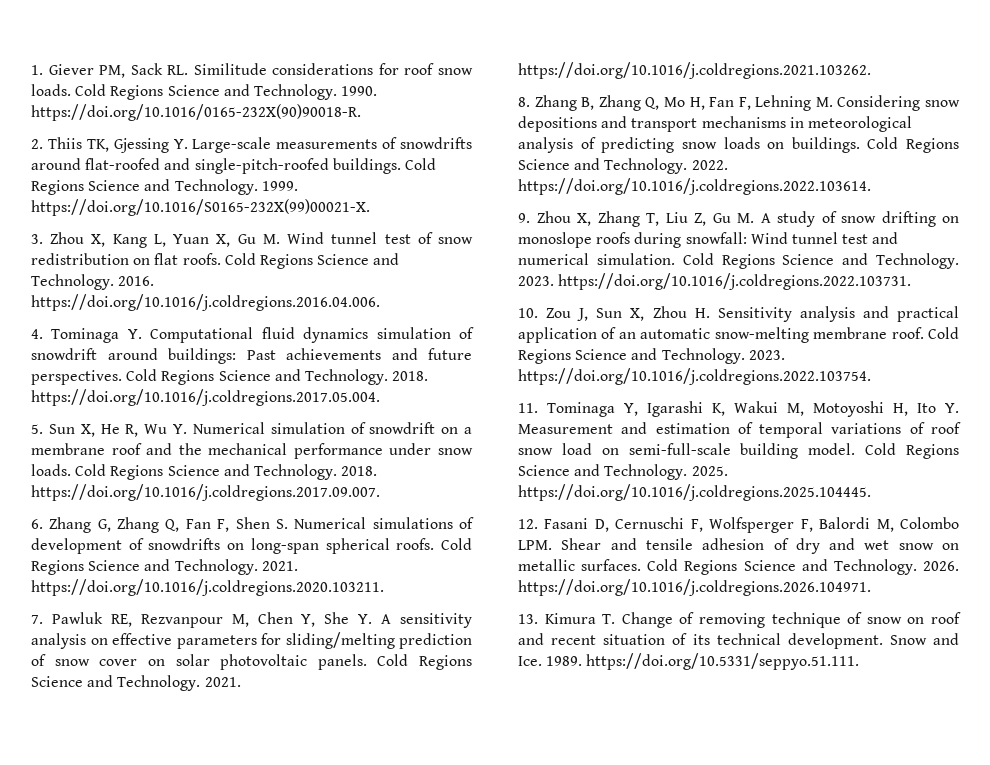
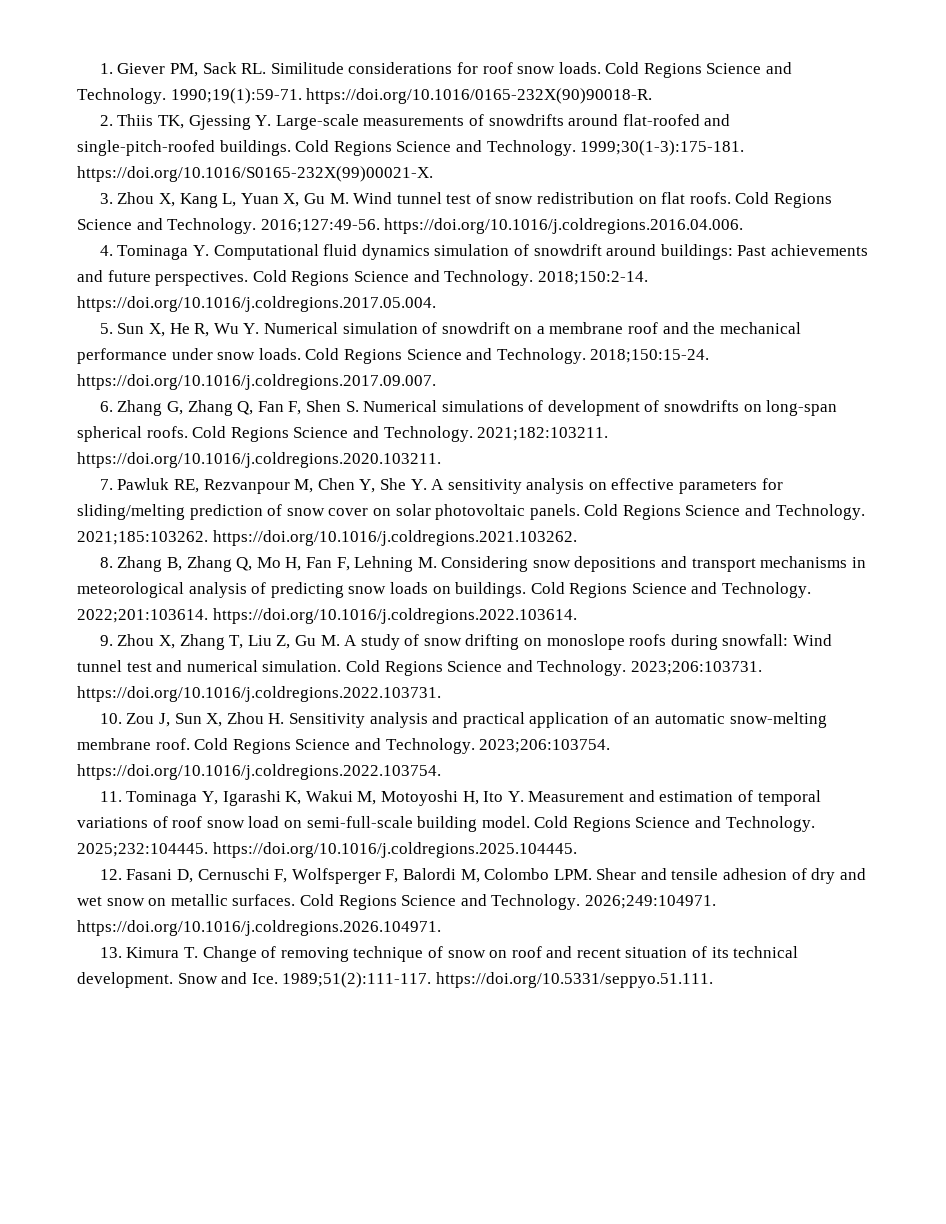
[341,86,378,96] 1990. -> [170,88,302,104] 1990;19(1):59-71.
[261,181,298,191] 1999. -> [580,140,745,156] 1999;30(1-3):175-181.
[118,276,155,286] 2016. -> [260,219,380,233] 2016;127:49-56.
[392,371,429,381] 2018. -> [537,271,648,285] 2018;150:2-14.
[341,466,378,476] 2018. -> [590,349,710,363] 2018;150:15-24.
[261,561,298,571] 2021. -> [477,427,609,441] 2021;182:103211.
[204,677,241,687] 2021. -> [77,531,208,545] 2021;185:103262.
[691,160,728,170] 2022. -> [77,609,208,623] 2022;201:103614.
[518,276,554,286] 2023. -> [630,661,762,675] 2023;206:103731.
[748,350,785,360] 2023. -> [479,739,611,753] 2023;206:103754.
[691,466,728,476] 2025. -> [77,843,208,857] 2025;232:104445.
[923,561,959,571] 2026. -> [584,895,716,909] 2026;249:104971.
[546,656,583,666] 1989. -> [282,972,432,988] 1989;51(2):111-117.

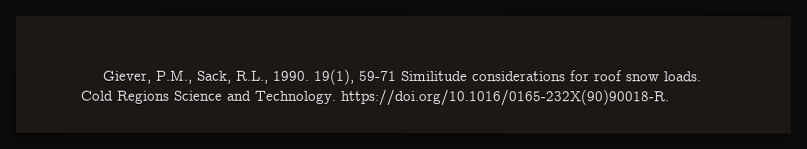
[99,62,267,77] 1. Giever PM, Sack RL. -> [102,68,398,85] Giever, P.M., Sack, R.L., 1990. 19(1), 59-71
[170,88,302,104] 1990;19(1):59-71. -> (336, 97) none
[99,114,731,130] [77,140,745,156] [77,166,433,182] [99,192,833,208] [77,218,744,234] [99,244,868,260] [77,270,648,286] [77,296,436,312] [99,322,801,337] [77,348,710,364] [77,374,436,390] [99,400,838,416] [77,426,609,442] [77,452,441,468] [99,478,783,494] [77,504,865,520] [77,530,577,546] [99,556,866,572] [77,582,812,598] [77,608,577,624] [99,634,833,650] [77,660,762,676] [77,686,441,702] [99,712,827,728] [77,738,611,754] [77,764,441,780] [99,790,821,806] [77,816,815,832] [77,842,577,858] [99,868,866,884] [77,894,716,910] [77,920,441,936] [99,946,799,962] [77,972,713,988] // 2. Thiis TK, Gjessing Y. Large-scale measurements of snowdrifts around flat-roofed and single-pitch-roofed buildings. Cold Regions Science and Technology. 1999;30(1-3):175-181. https://doi.org/10.1016/S0165-232X(99)00021-X. // 3. Zhou X, Kang L, Yuan X, Gu M. Wind tunnel test of snow redistribution on flat roofs. Cold Regions Science and Technology. 2016;127:49-56. https://doi.org/10.1016/j.coldregions.2016.04.006. // 4. Tominaga Y. Computational fluid dynamics simulation of snowdrift around buildings: Past achievements and future perspectives. Cold Regions Science and Technology. 2018;150:2-14. https://doi.org/10.1016/j.coldregions.2017.05.004. // 5. Sun X, He R, Wu Y. Numerical simulation of snowdrift on a membrane roof and the mechanical performance under snow loads. Cold Regions Science and Technology. 2018;150:15-24. https://doi.org/10.1016/j.coldregions.2017.09.007. // 6. Zhang G, Zhang Q, Fan F, Shen S. Numerical simulations of development of snowdrifts on long-span spherical roofs. Cold Regions Science and Technology. 2021;182:103211. https://doi.org/10.1016/j.coldregions.2020.103211. // 7. Pawluk RE, Rezvanpour M, Chen Y, She Y. A sensitivity analysis on effective parameters for sliding/melting prediction of snow cover on solar photovoltaic panels. Cold Regions Science and Technology. 2021;185:103262. https://doi.org/10.1016/j.coldregions.2021.103262. // 8. Zhang B, Zhang Q, Mo H, Fan F, Lehning M. Considering snow depositions and transport mechanisms in meteorological analysis of predicting snow loads on buildings. Cold Regions Science and Technology. 2022;201:103614. https://doi.org/10.1016/j.coldregions.2022.103614. // 9. Zhou X, Zhang T, Liu Z, Gu M. A study of snow drifting on monoslope roofs during snowfall: Wind tunnel test and numerical simulation. Cold Regions Science and Technology. 2023;206:103731. https://doi.org/10.1016/j.coldregions.2022.103731. // 10. Zou J, Sun X, Zhou H. Sensitivity analysis and practical application of an automatic snow-melting membrane roof. Cold Regions Science and Technology. 2023;206:103754. https://doi.org/10.1016/j.coldregions.2022.103754. // 11. Tominaga Y, Igarashi K, Wakui M, Motoyoshi H, Ito Y. Measurement and estimation of temporal variations of roof snow load on semi-full-scale building model. Cold Regions Science and Technology. 2025;232:104445. https://doi.org/10.1016/j.coldregions.2025.104445. // 12. Fasani D, Cernuschi F, Wolfsperger F, Balordi M, Colombo LPM. Shear and tensile adhesion of dry and wet snow on metallic surfaces. Cold Regions Science and Technology. 2026;249:104971. https://doi.org/10.1016/j.coldregions.2026.104971. // 13. Kimura T. Change of removing technique of snow on roof and recent situation of its technical development. Snow and Ice. 1989;51(2):111-117. https://doi.org/10.5331/seppyo.51.111. -> (669, 97) none

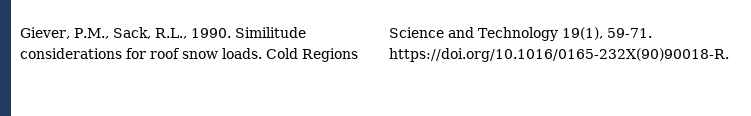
[313,68,398,85] 19(1), 59-71 -> (231, 33) none
[254,90,336,104] Technology. -> [478,27,652,41] Technology 19(1), 59-71.

